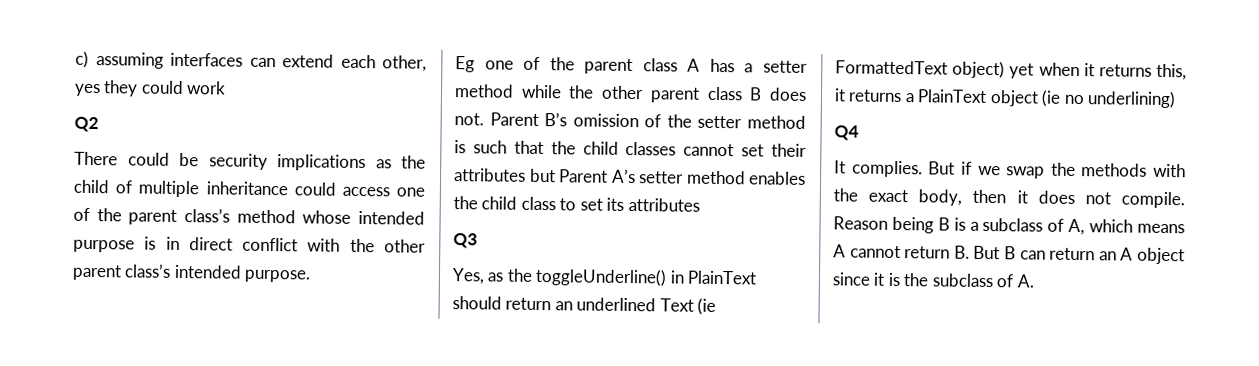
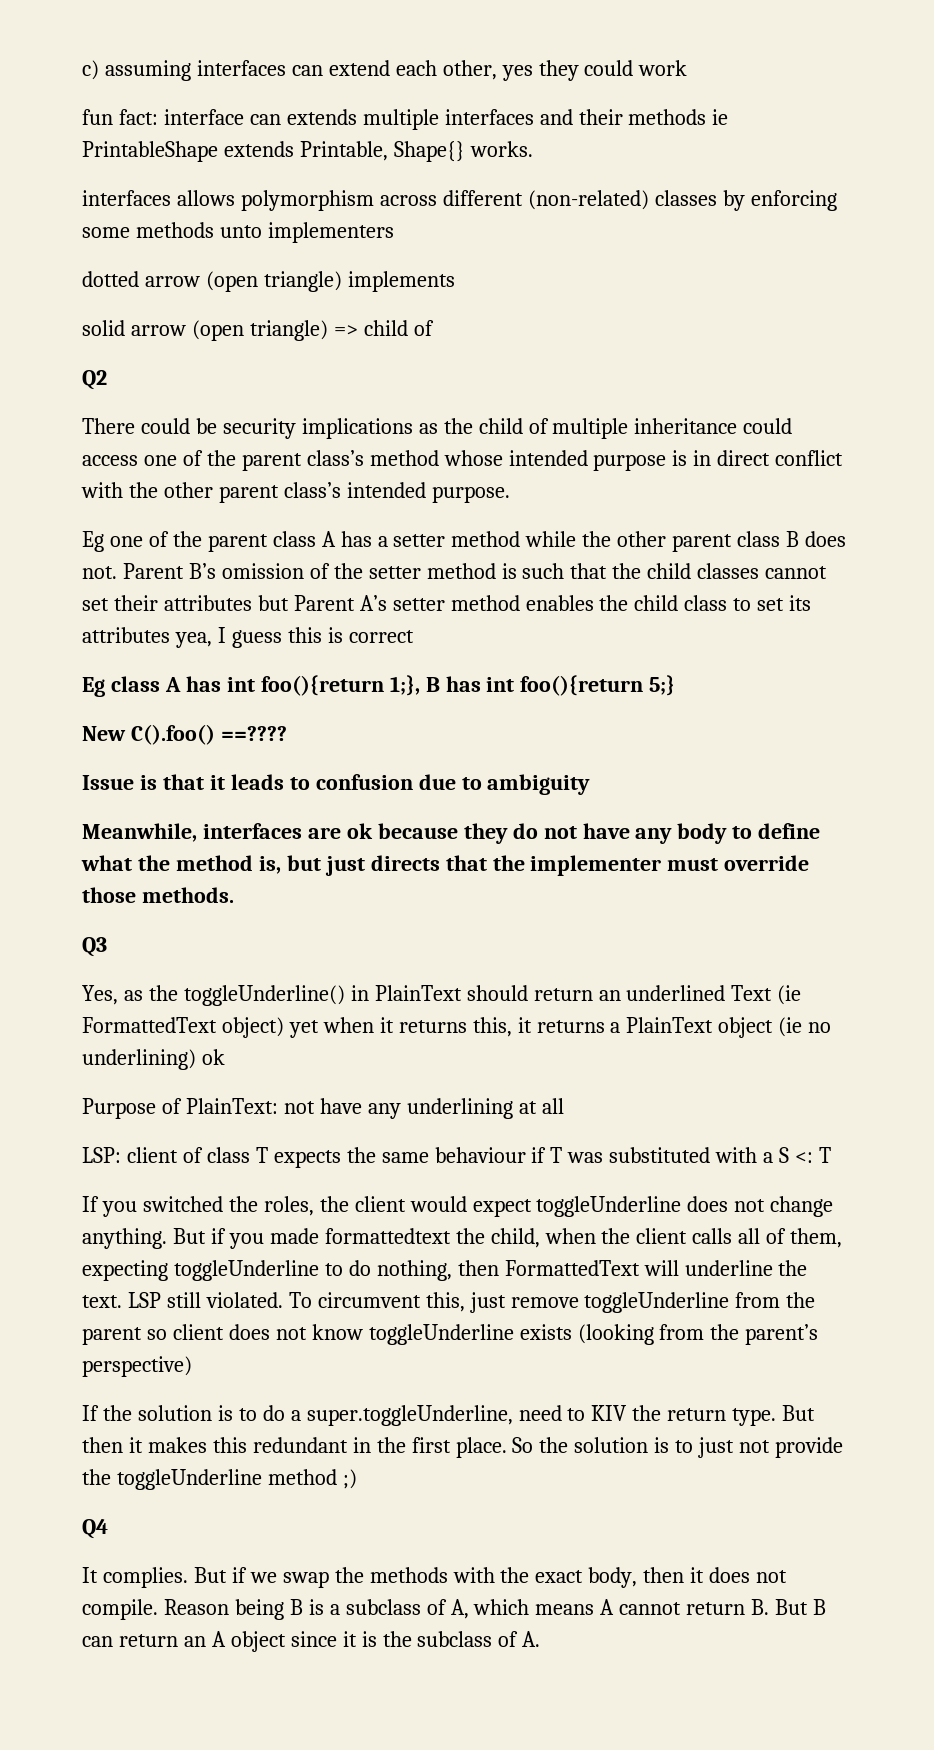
(227, 88) none -> [82,109,729,130] [82,141,533,162] [82,190,837,211] [82,222,394,243] [82,271,455,292] [82,320,434,341] // fun fact: interface can extends multiple interfaces and their methods ie PrintableShape extends Printable, Shape{} works. // interfaces allows polymorphism across different (non-related) classes by enforcing some methods unto implementers // dotted arrow (open triangle) implements // solid arrow (open triangle) => child of
(700, 204) none -> [174,627,414,648] [82,675,676,697] [82,724,287,745] [82,774,591,795] [82,823,821,844] [81,855,810,876] [82,887,234,903] yea, I guess this is correct // Eg class A has int foo(){return 1;}, B has int foo(){return 5;} // New C().foo() ==???? // Issue is that it leads to confusion due to ambiguity // Meanwhile, interfaces are ok because they do not have any body to define what the method is, but just directs that the implementer must override those methods.
(1177, 99) none -> [201,1049,225,1065] [82,1098,564,1119] [82,1147,831,1168] [82,1196,834,1217] [82,1228,843,1249] [82,1260,808,1281] [82,1292,816,1313] [82,1324,819,1345] [82,1356,192,1377] [82,1405,816,1426] [82,1437,844,1458] [82,1469,357,1490] ok // Purpose of PlainText: not have any underlining at all // LSP: client of class T expects the same behaviour if T was substituted with a S <: T // If you switched the roles, the client would expect toggleUnderline does not change anything. But if you made formattedtext the child, when the client calls all of them, expecting toggleUnderline to do nothing, then FormattedText will underline the text. LSP still violated. To circumvent this, just remove toggleUnderline from the parent so client does not know toggleUnderline exists (looking from the parent’s perspective) // If the solution is to do a super.toggleUnderline, need to KIV the return type. But then it makes this redundant in the first place. So the solution is to just not provide the toggleUnderline method ;)

